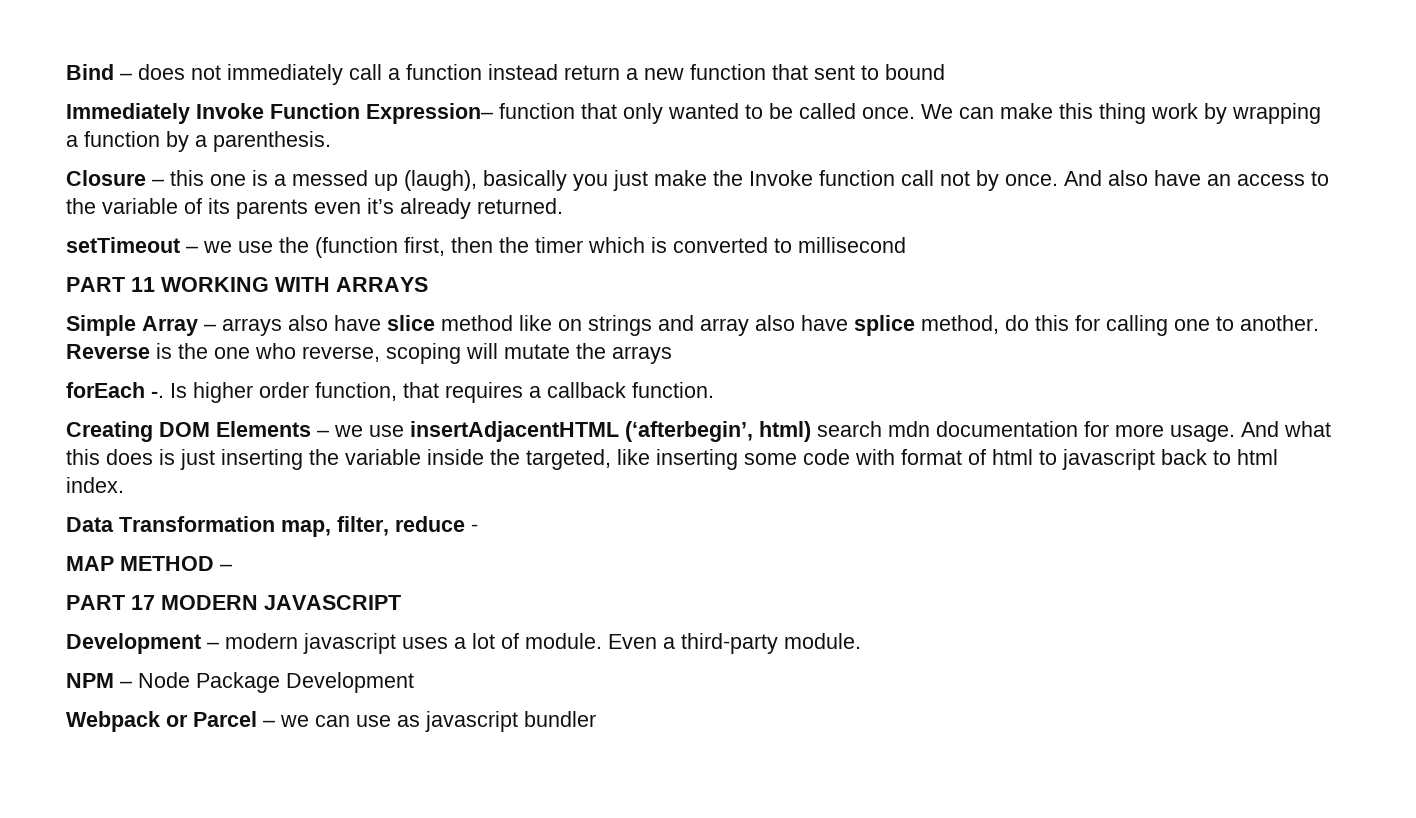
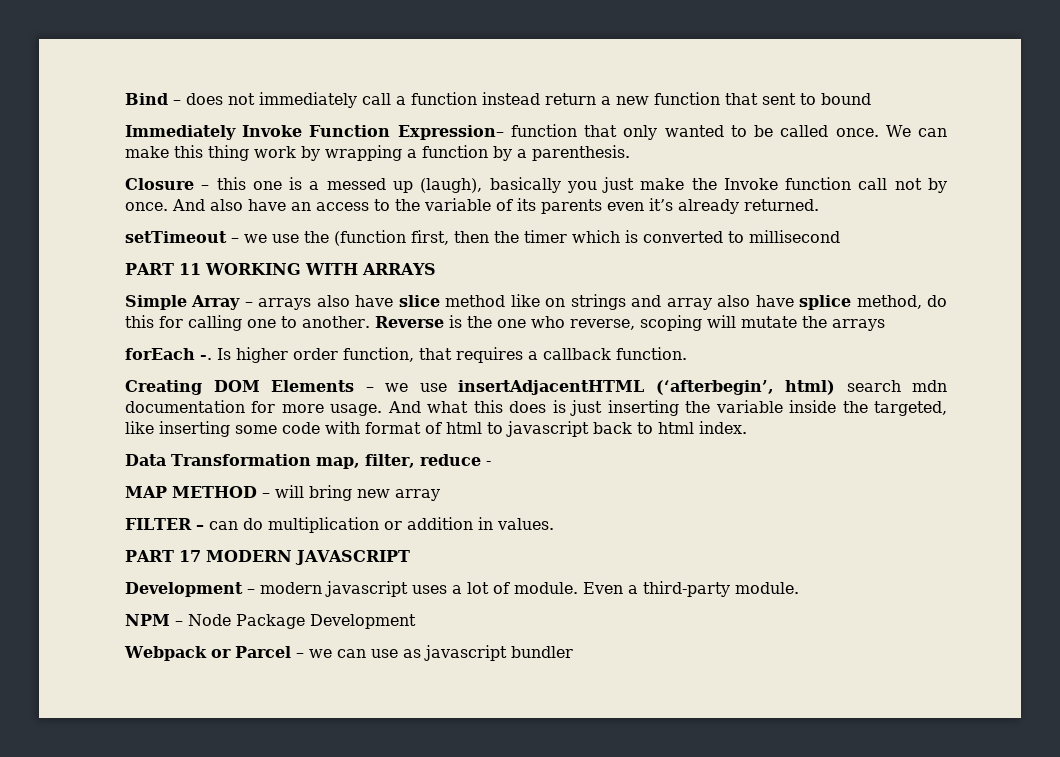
(232, 567) none -> [275,485,440,501] [125,517,554,533] will bring new array // FILTER – can do multiplication or addition in values.

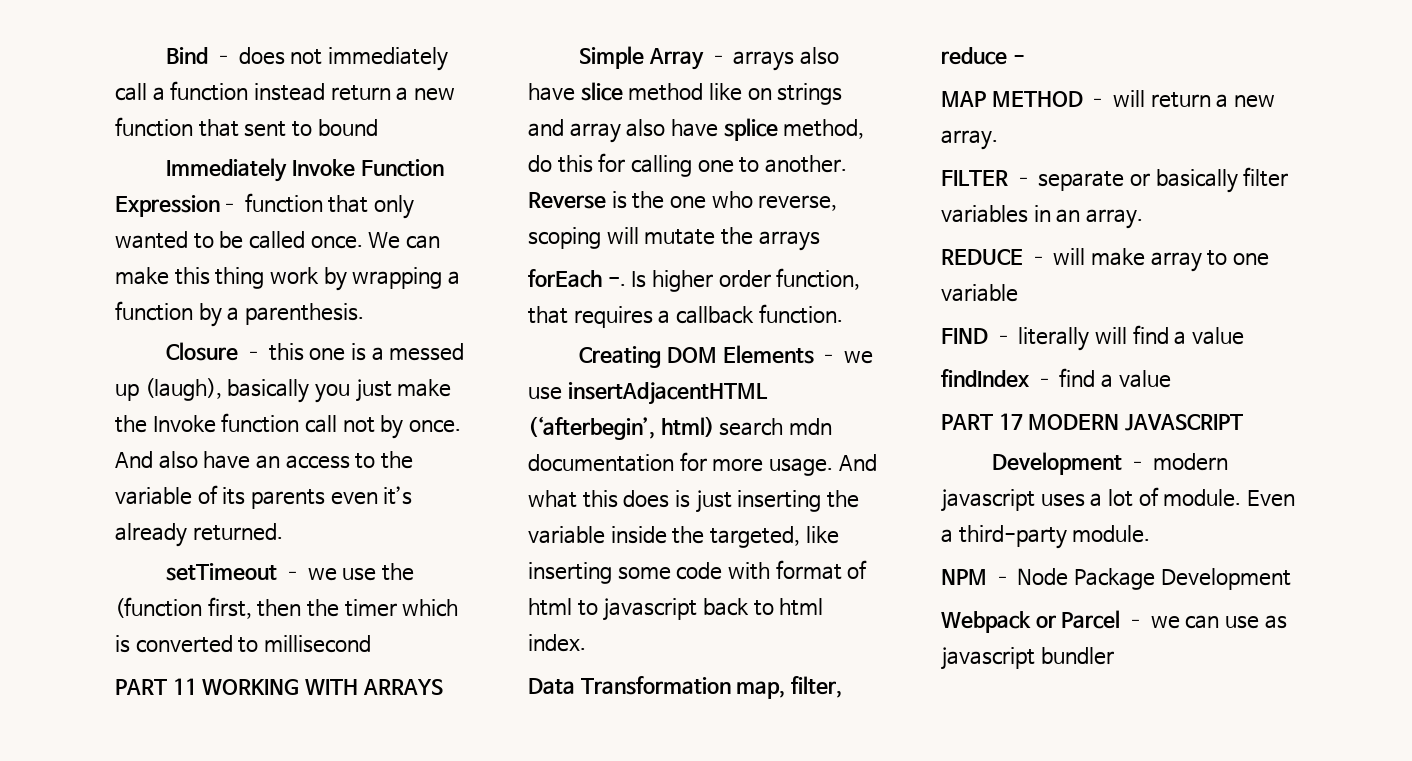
[309,485,440,501] [125,517,554,533] bring new array // FILTER – can do multiplication or addition in values. -> [1150,92,1276,108] [941,130,998,150] [941,167,1289,193] [941,205,1143,229] [941,248,1270,272] [941,284,1018,302] [941,325,1245,351] [941,368,1171,388] return a new array. // FILTER – separate or basically filter variables in an array. // REDUCE – will make array to one variable // FIND – literally will find a value // findIndex – find a value

